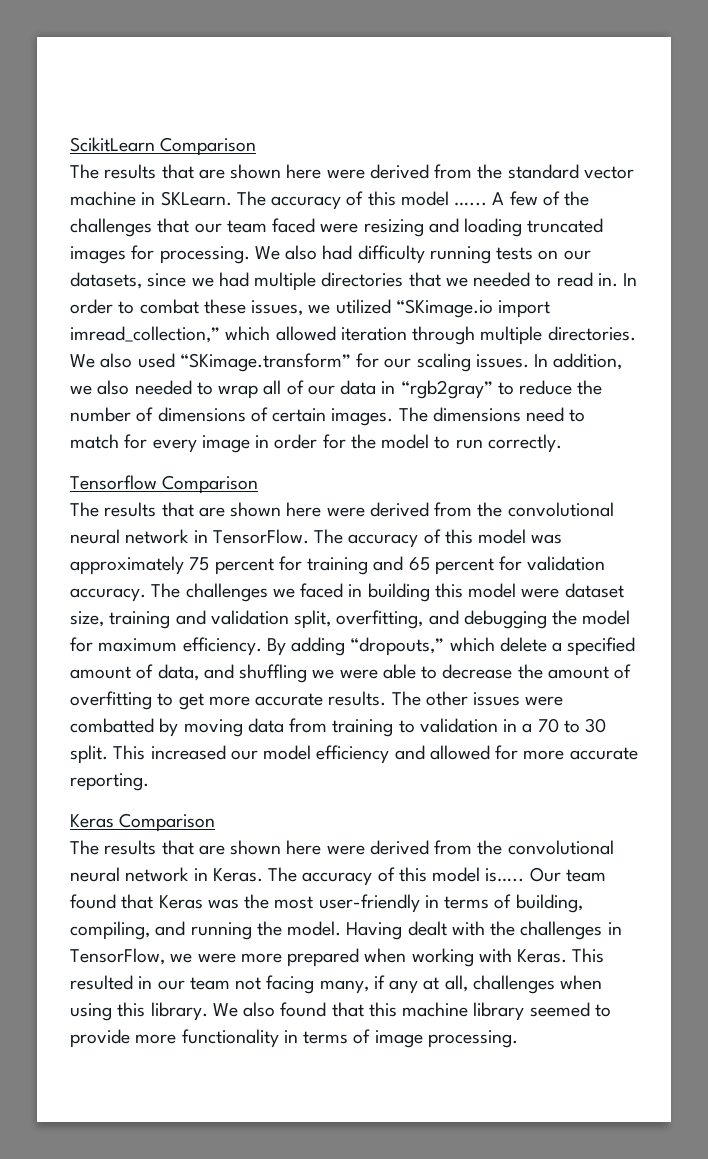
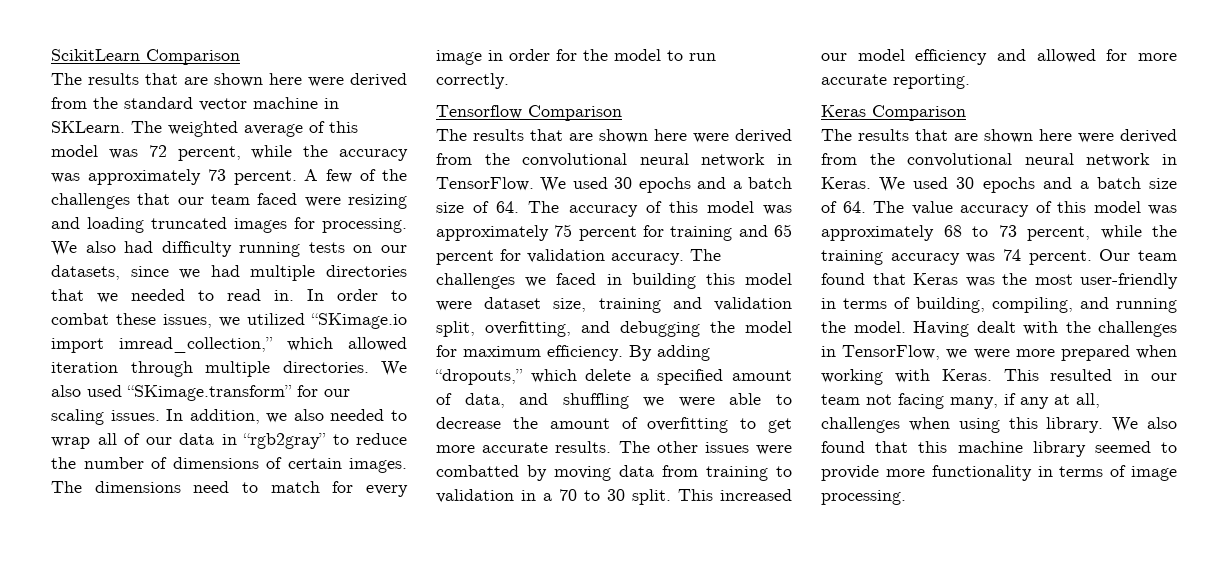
[271,191,488,210] accuracy of this model …... -> [168,121,358,137] [51,145,408,161] [51,169,297,185] weighted average of this model was 72 percent, while the accuracy was approximately 73 percent.
(309, 536) none -> [540,177,792,193] [436,201,520,213] We used 30 epochs and a batch size of 64.
[268,867,525,886] The accuracy of this model is….. -> [879,177,1177,193] [821,201,1177,217] [821,225,1177,241] [821,249,1092,265] We used 30 epochs and a batch size of 64. The value accuracy of this model was approximately 68 to 73 percent, while the training accuracy was 74 percent.

